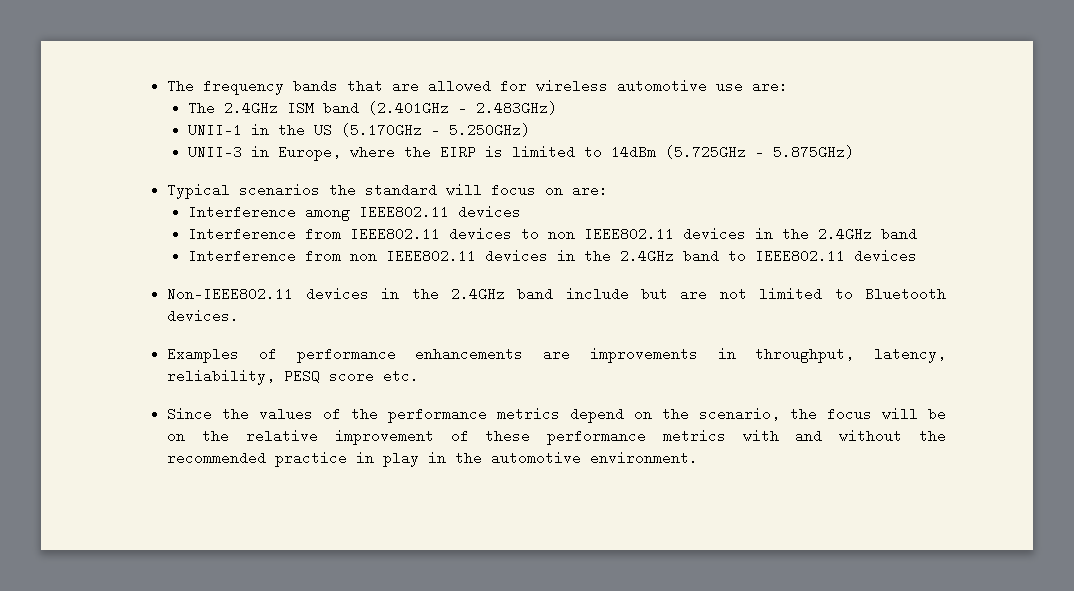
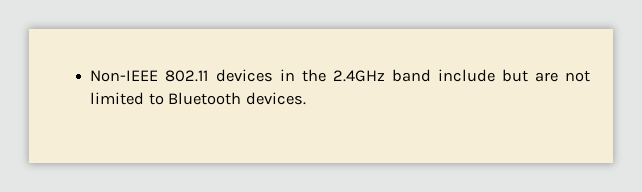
[167,79,789,95] [188,101,558,115] [188,123,531,137] [188,145,855,161] [167,183,609,199] [188,205,522,221] [188,227,918,241] [188,249,918,263] [167,287,294,301] The frequency bands that are allowed for wireless automotive use are: // The 2.4GHz ISM band (2.401GHz – 2.483GHz) // UNII-1 in the US (5.170GHz – 5.250GHz) // UNII-3 in Europe, where the EIRP is limited to 14dBm (5.725GHz – 5.875GHz) // Typical scenarios the standard will focus on are: // Interference among IEEE802.11 devices // Interference from IEEE802.11 devices to non IEEE802.11 devices in the 2.4GHz band // Interference from non IEEE802.11 devices in the 2.4GHz band to IEEE802.11 devices // Non-IEEE802.11 -> [90,70,209,82] Non-IEEE 802.11
[167,347,946,363] [167,369,420,385] [167,407,947,423] [167,429,946,445] [167,451,699,467] // Examples of performance enhancements are improvements in throughput, latency, reliability, PESQ score etc. // Since the values of the performance metrics depend on the scenario, the focus will be on the relative improvement of these performance metrics with and without the recommended practice in play in the automotive environment. -> (306, 98) none

